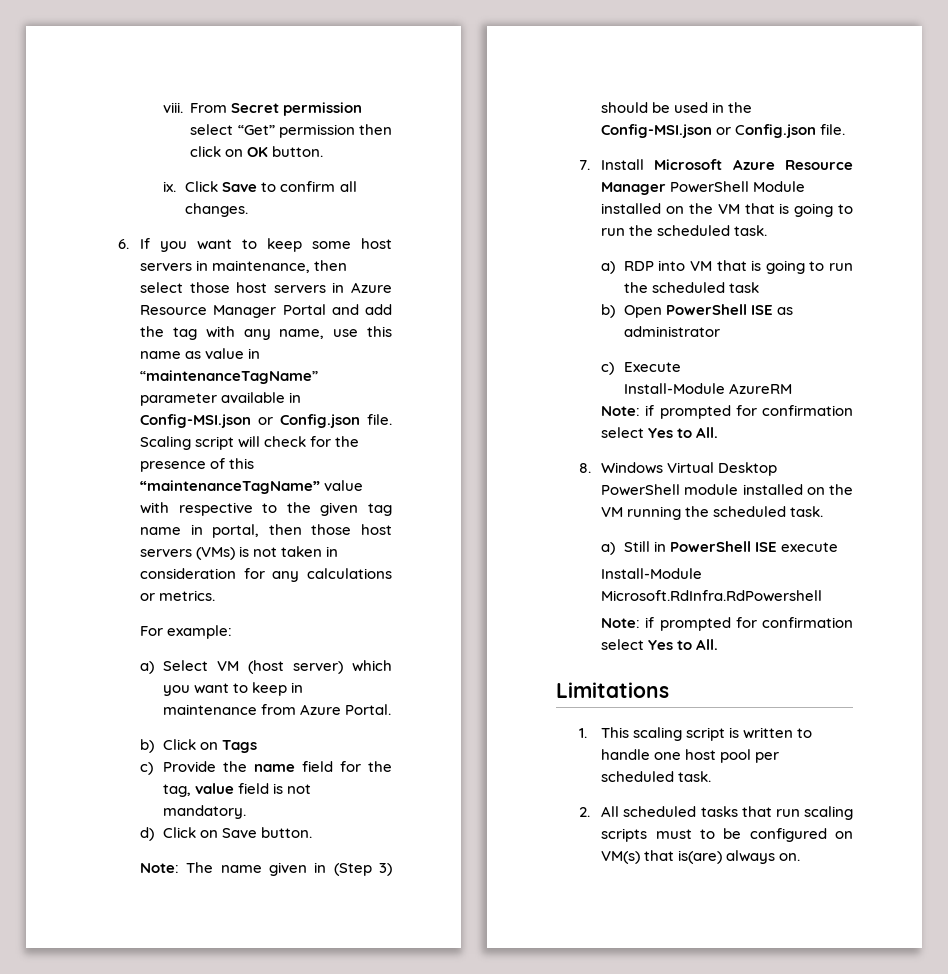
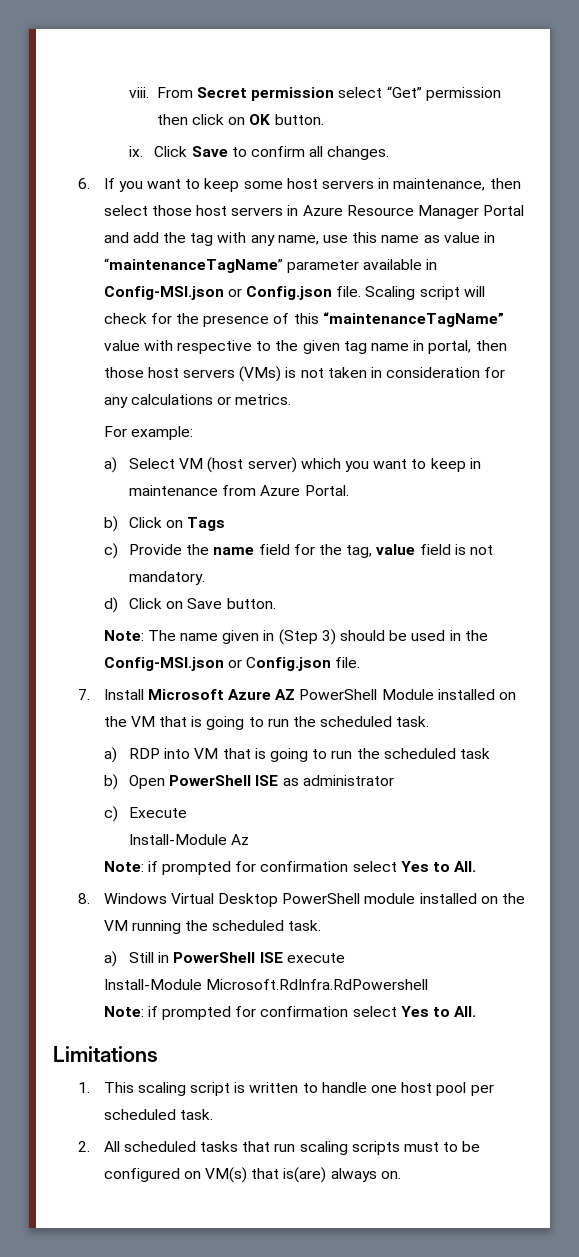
[785,160,853,170] [601,182,667,195] Resource Manager -> [275,689,296,700] AZ
[728,383,792,394] AzureRM -> [231,834,250,845] Az

